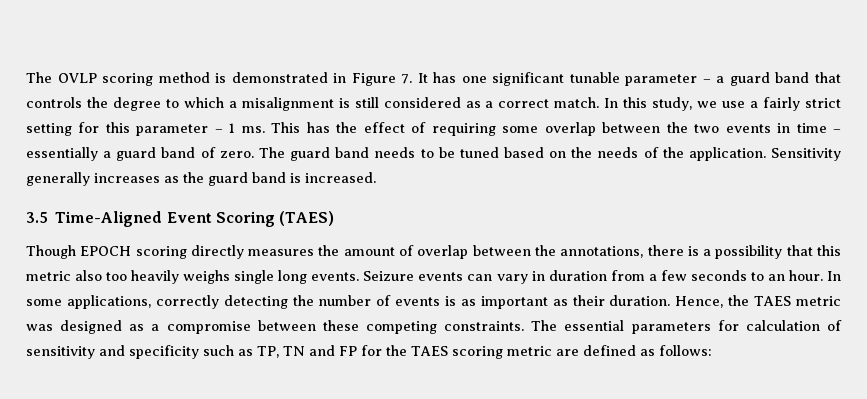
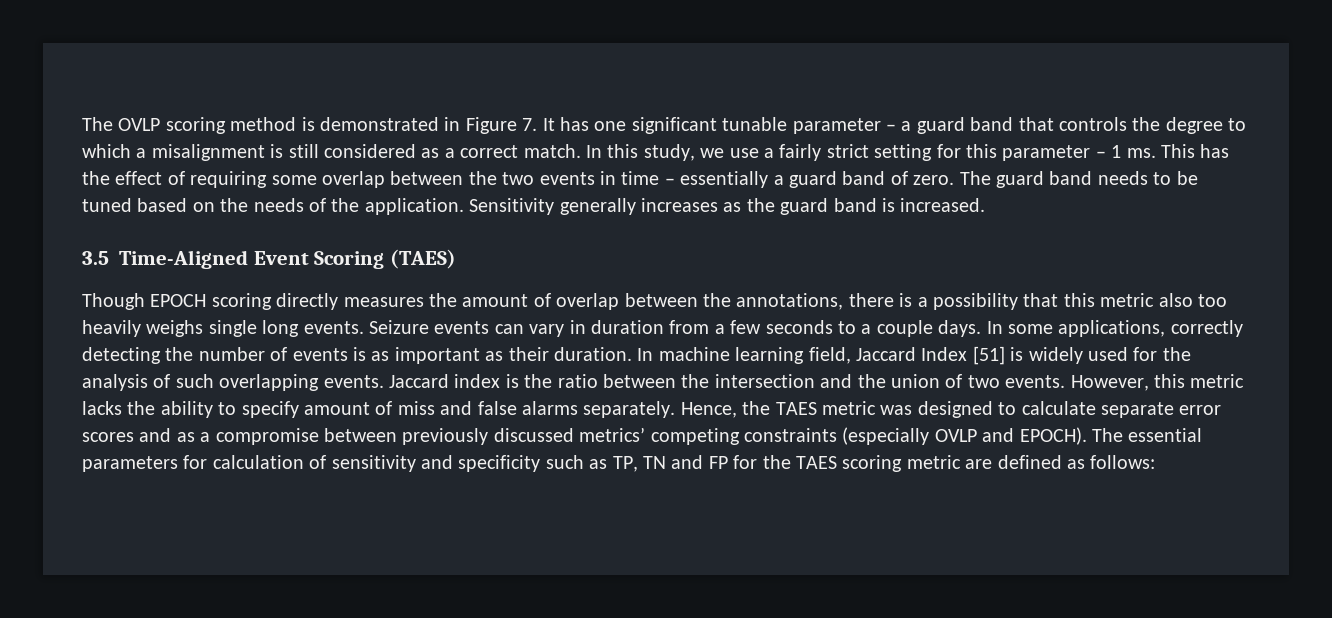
[767,270,823,281] an hour. -> [861,320,982,337] a couple days.
(671, 300) none -> [637,346,1191,365] [82,374,1245,391] [82,401,676,418] In machine learning field, Jaccard Index [51] is widely used for the analysis of such overlapping events. Jaccard index is the ratio between the intersection and the union of two events. However, this metric lacks the ability to specify amount of miss and false alarms separately.
[129,320,525,334] as a compromise between these competing constraints. -> [998,401,1222,418] [82,427,1087,445] to calculate separate error scores and as a compromise between previously discussed metrics’ competing constraints (especially OVLP and EPOCH).

